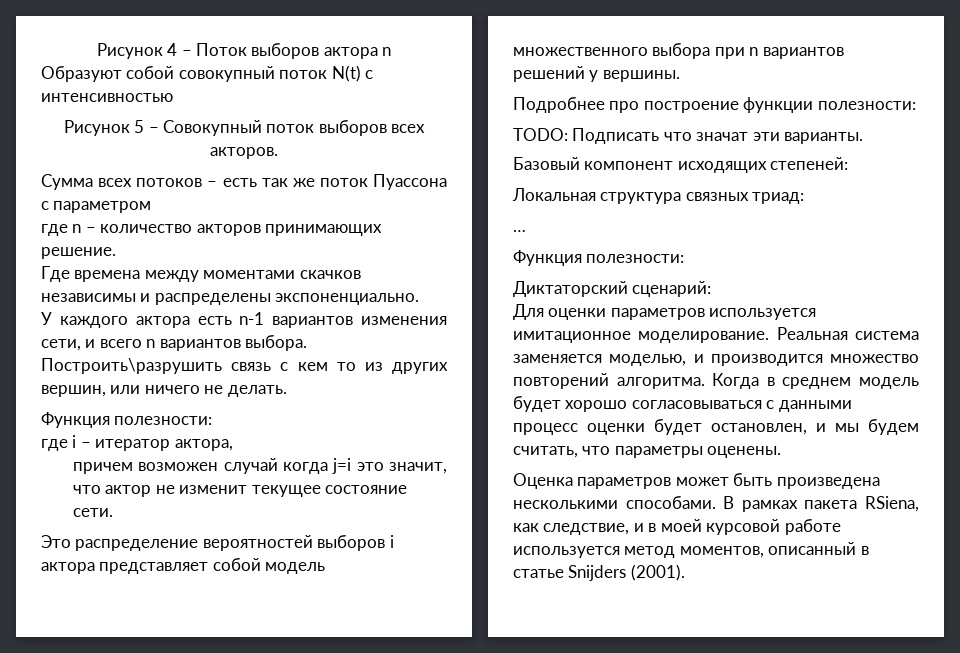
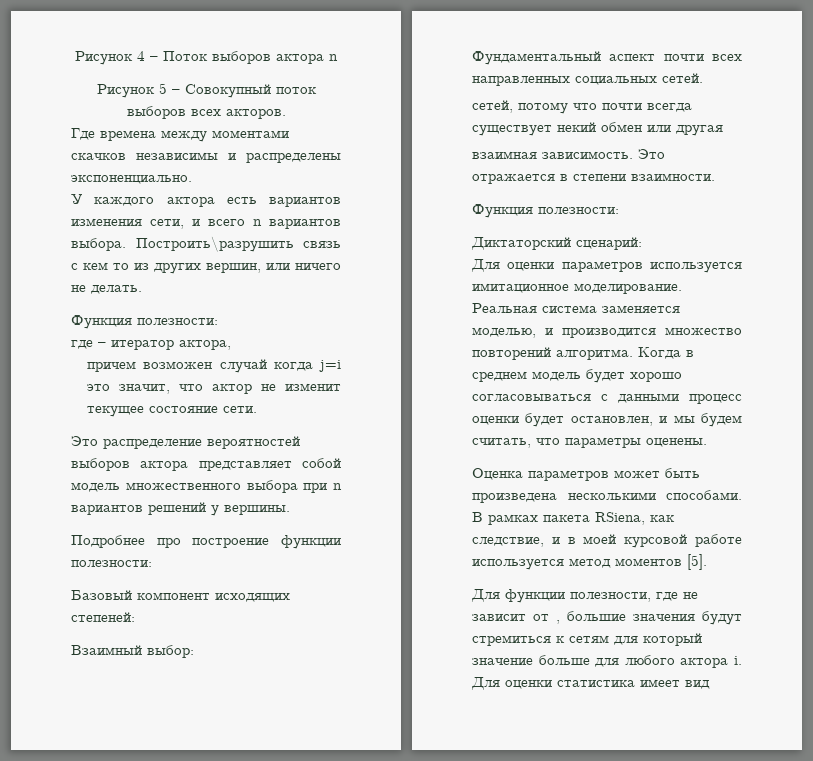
[41,65,374,82] [41,93,173,102] // Образуют собой совокупный поток N(t) с интенсивностью -> (338, 57) none
[41,174,447,190] [41,201,152,213] [41,224,383,236] [41,247,116,259] // Сумма всех потоков – есть так же поток Пуассона с параметром // где n – количество акторов принимающих решение. -> (286, 114) none
[239,312,265,325] n-1 -> (257, 200) none
[72,435,77,448] i -> (93, 344) none
[389,535,394,548] i -> (130, 464) none
[513,128,864,144] [513,157,849,173] [512,188,805,204] [513,230,526,232] TODO: Подписать что значат эти варианты. // Базовый компонент исходящих степеней: // Локальная структура связных триад: // … -> [71,590,290,602] [71,612,135,622] [71,645,194,658] [472,51,742,65] [472,73,703,86] [472,100,692,114] [472,122,723,136] [472,149,665,159] [472,173,715,184] Базовый компонент исходящих степеней: // Взаимный выбор: // Фундаментальный аспект почти всех направленных социальных сетей. // сетей, потому что почти всегда существует некий обмен или другая // взаимная зависимость. Это отражается в степени взаимности.
[679,542,869,558] [513,564,685,581] моментов, описанный в статье Snijders (2001). -> [615,554,707,570] [471,589,698,603] [472,611,742,625] [472,633,702,646] [472,655,742,668] [471,677,710,690] моментов [5]. // Для функции полезности, где не зависит от , большие значения будут стремиться к сетям для который значение больше для любого актора i. Для оценки статистика имеет вид

